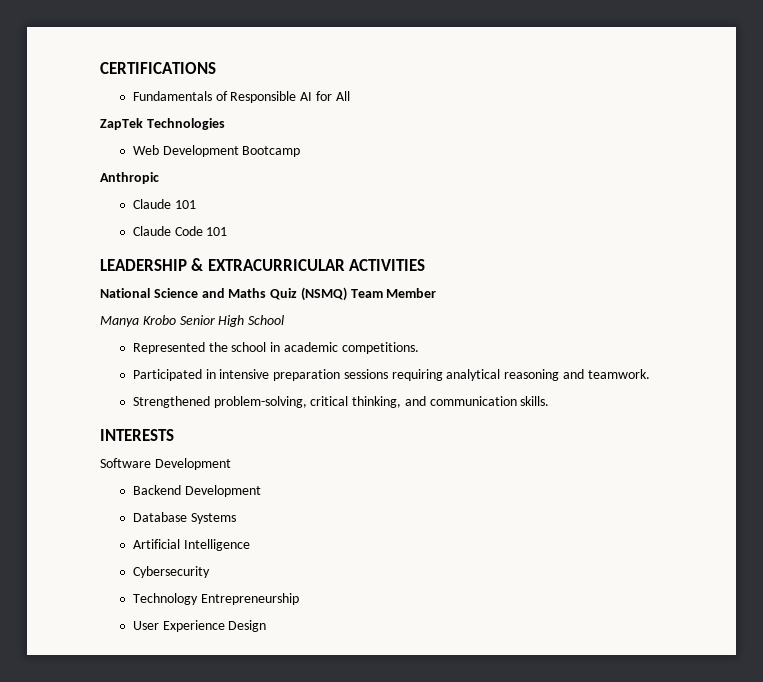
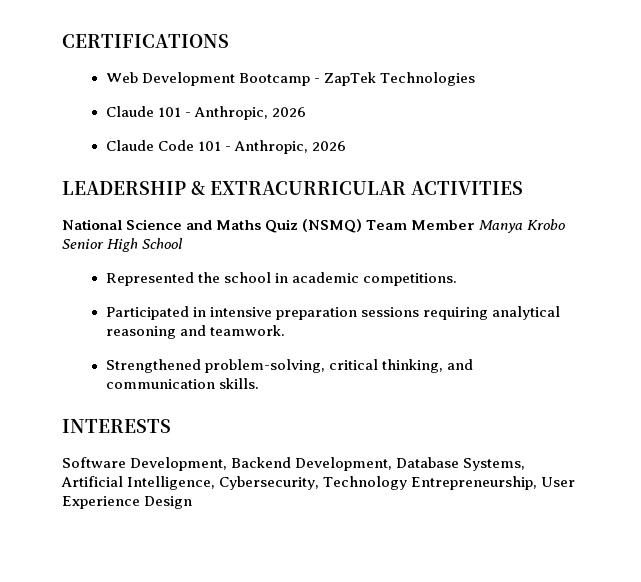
[132,91,350,103] [100,118,225,130] // Fundamentals of Responsible AI for All // ZapTek Technologies -> (229, 41) none
[100,172,159,184] // Anthropic -> [314,72,476,86] - ZapTek Technologies
(196, 204) none -> [185,106,307,120] - Anthropic, 2026
(228, 231) none -> [225,140,347,154] - Anthropic, 2026
(437, 293) // -> (476, 225) none
[154,458,231,470] [132,485,261,497] [132,512,236,524] [132,539,250,551] [132,566,210,578] [132,593,299,605] Development // Backend Development // Database Systems // Artificial Intelligence // Cybersecurity // Technology Entrepreneurship // -> [130,457,526,471] [61,476,538,490] Development, Backend Development, Database Systems, Artificial Intelligence, Cybersecurity, Technology Entrepreneurship,

